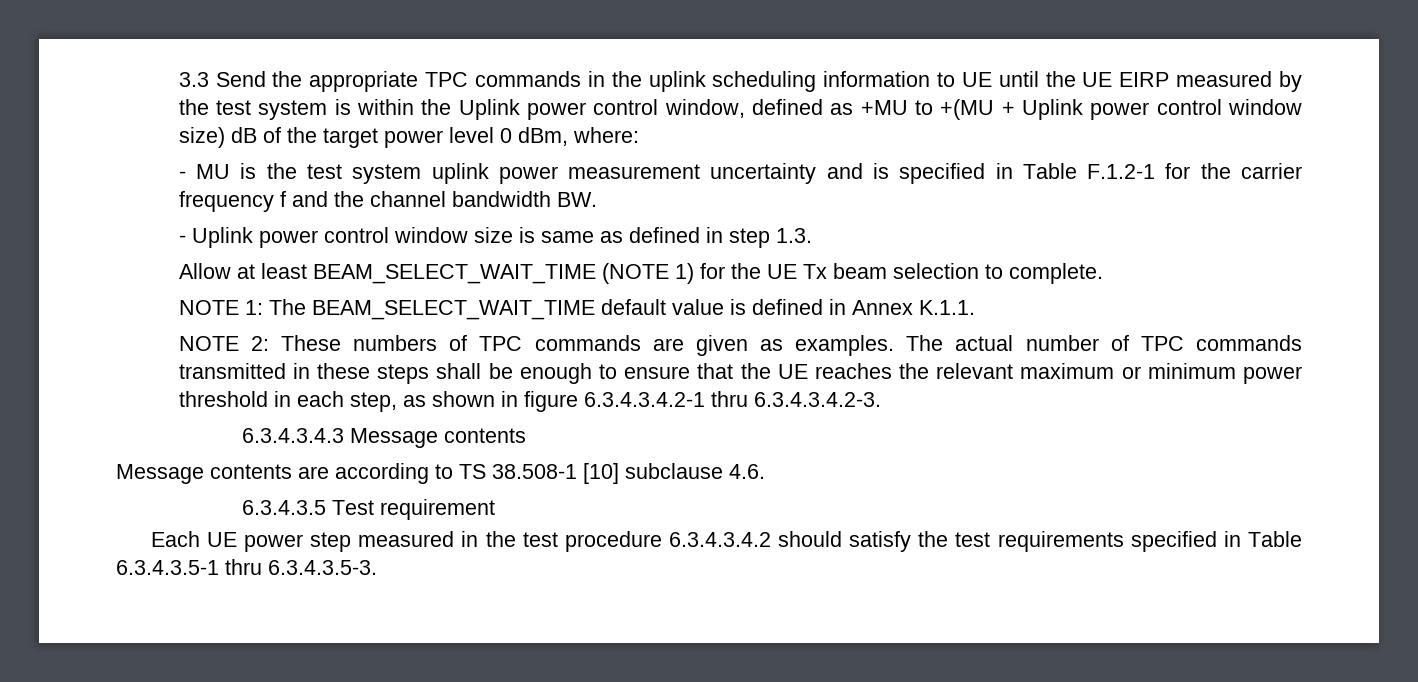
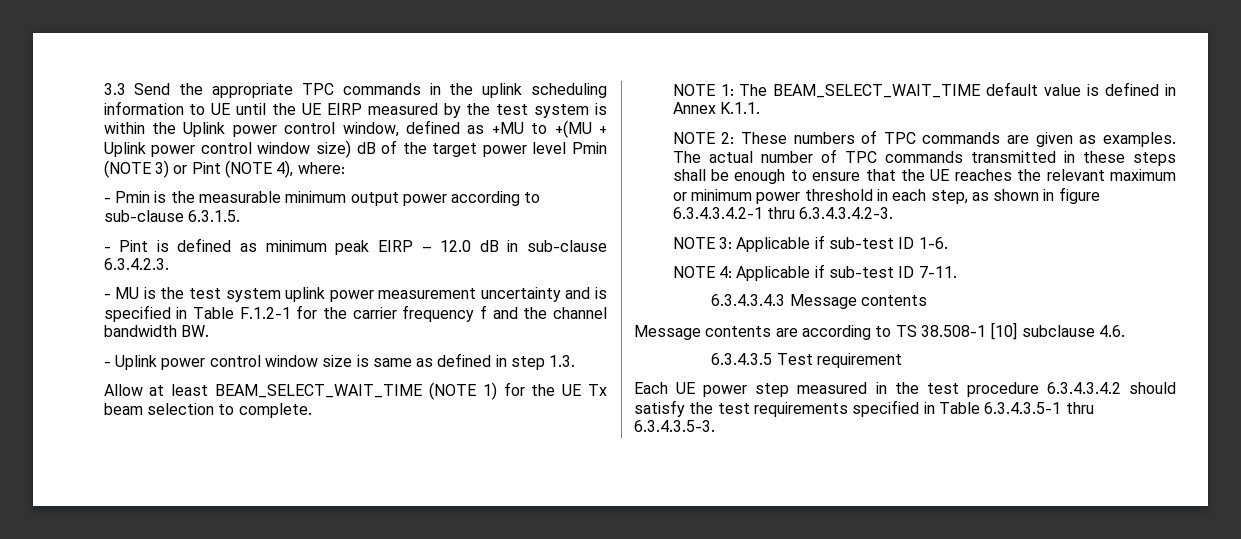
[499,127,639,146] 0 dBm, where: -> [571,142,607,154] [103,160,345,178] [103,191,541,206] [103,210,240,222] [103,238,607,255] [103,258,169,270] Pmin (NOTE 3) or Pint (NOTE 4), where: // - Pmin is the measurable minimum output power according to sub-clause 6.3.1.5. // - Pint is defined as minimum peak EIRP – 12.0 dB in sub-clause 6.3.4.2.3.
(881, 399) none -> [672,235,948,252] [672,264,957,281] // NOTE 3: Applicable if sub-test ID 1-6. // NOTE 4: Applicable if sub-test ID 7-11.

